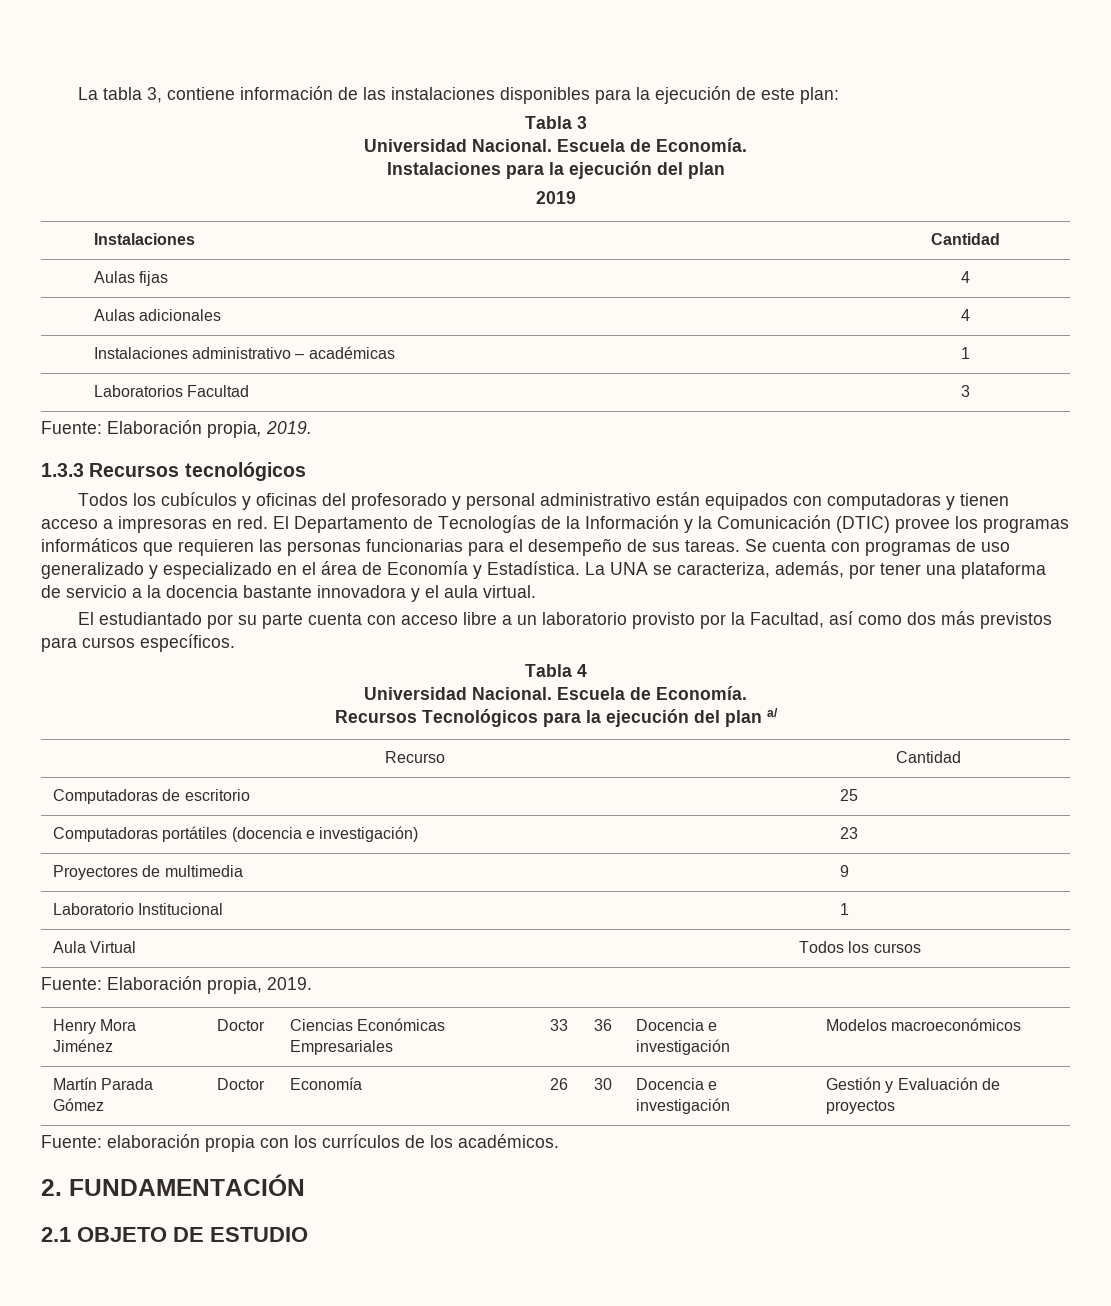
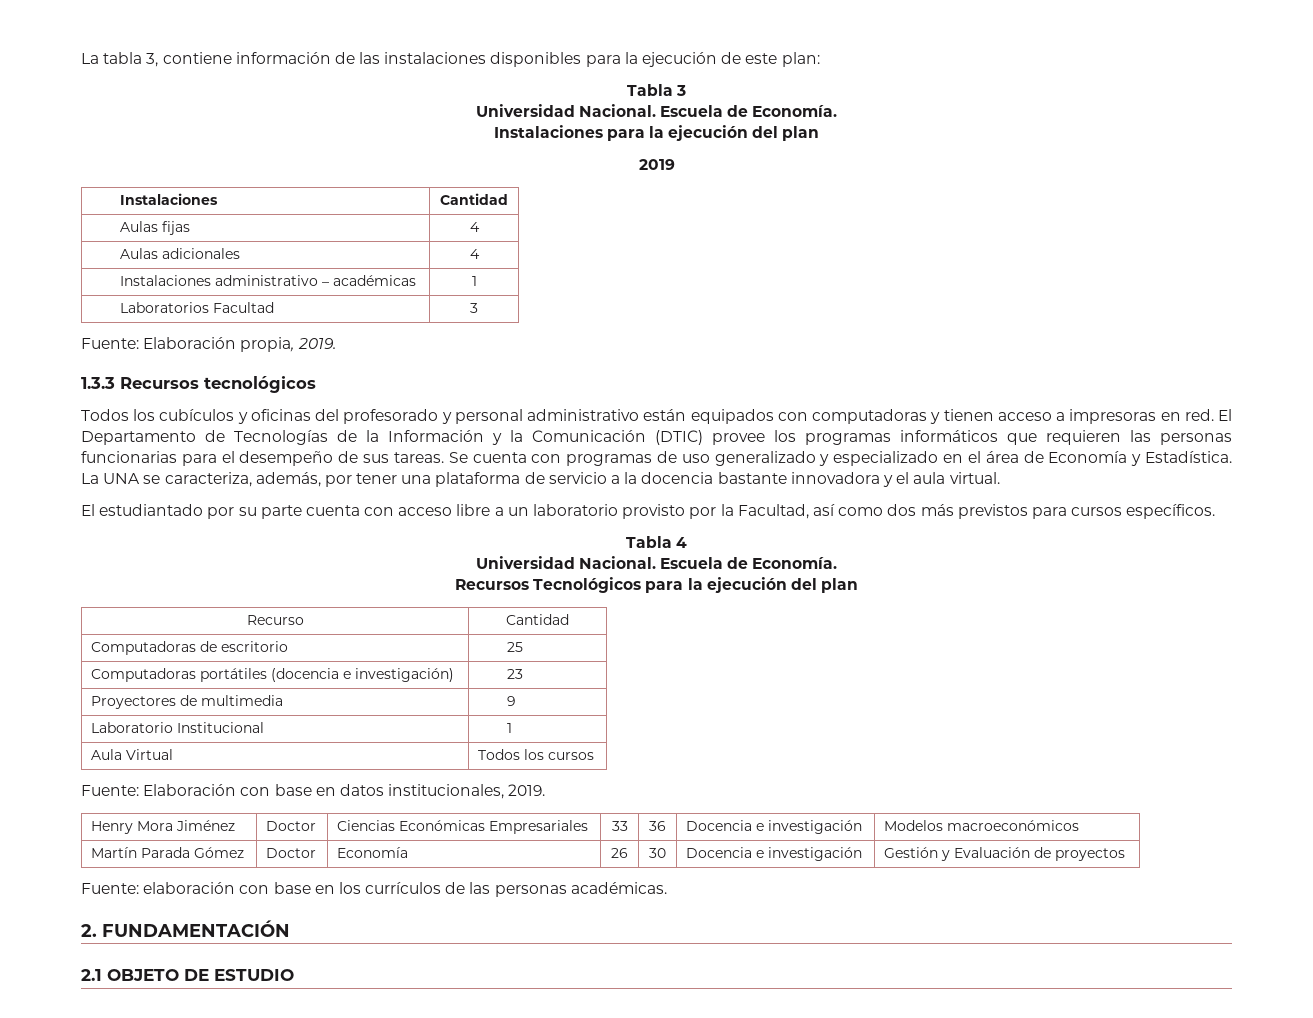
[766,708,778,717] a/ -> (859, 585) none
[207,977,262,994] propia, -> [240,784,505,799] con base en datos institucionales,
[205,1134,559,1152] propia con los currículos de los académicos. -> [239,882,667,897] con base en los currículos de las personas académicas.

